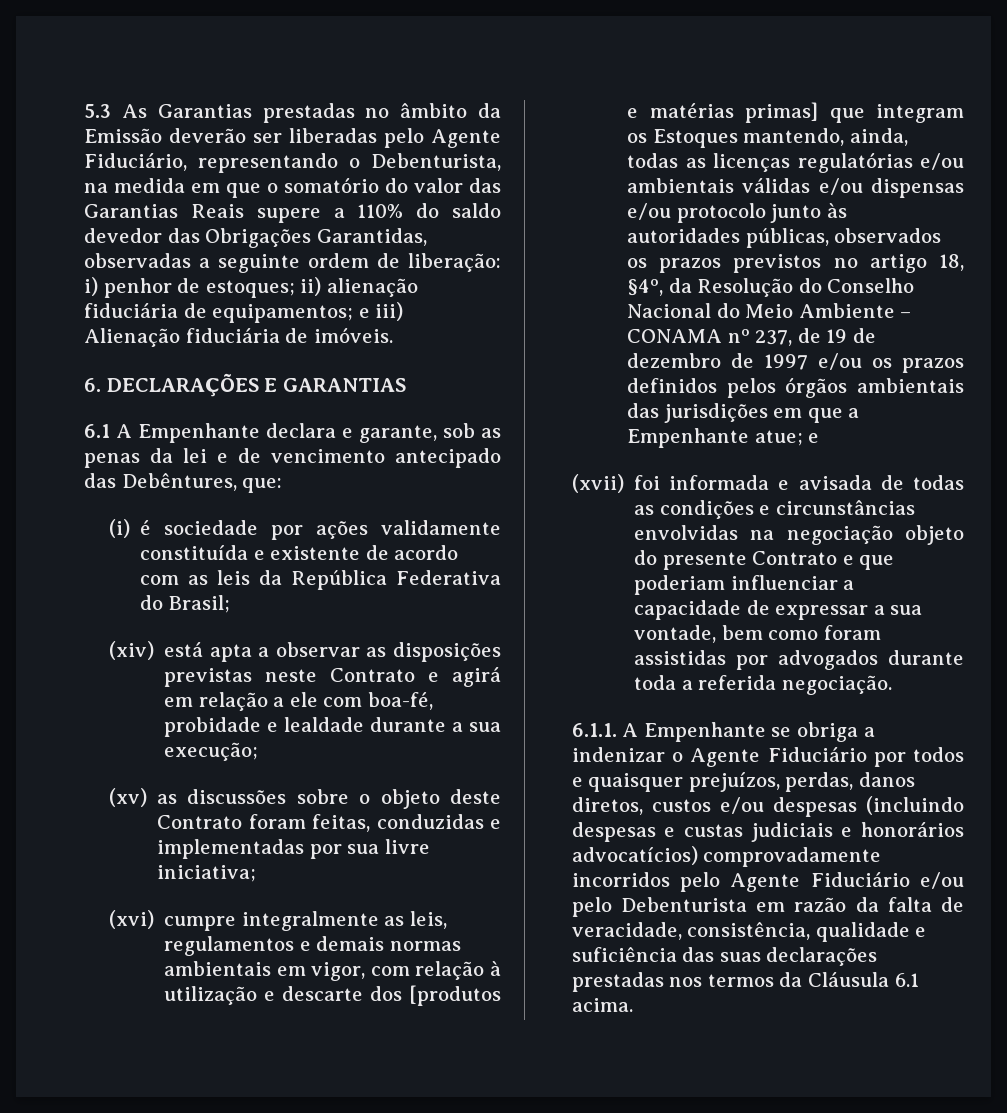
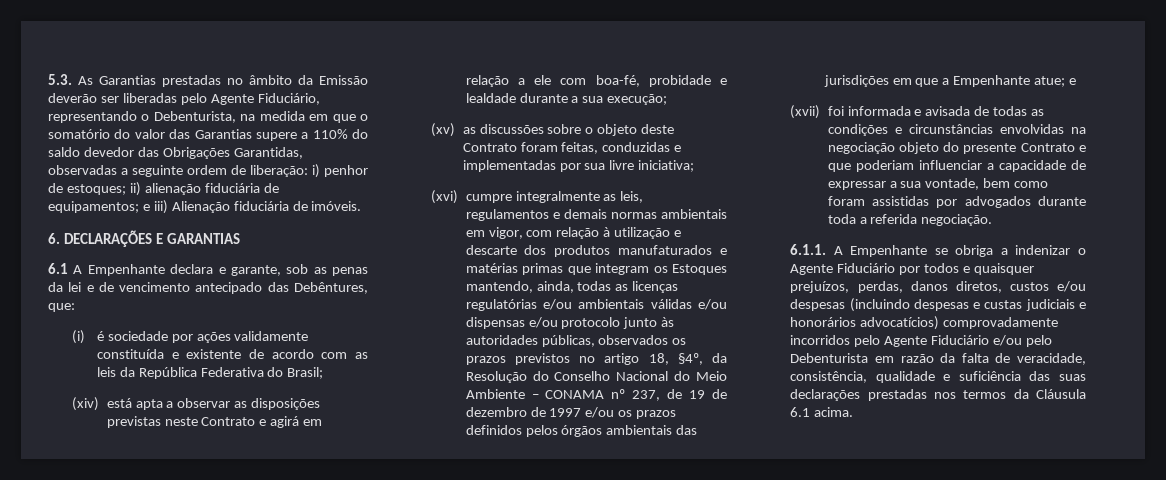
[84,104,111,118] 5.3 -> [48,74,72,85] 5.3.
[190,204,244,218] Reais -> (252, 134) none
[409,985,501,1006] [produtos -> [554,245,713,257] produtos manufaturados
[745,102,819,123] primas] -> [522,263,564,275] primas

